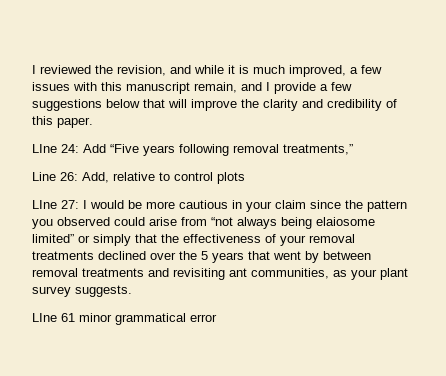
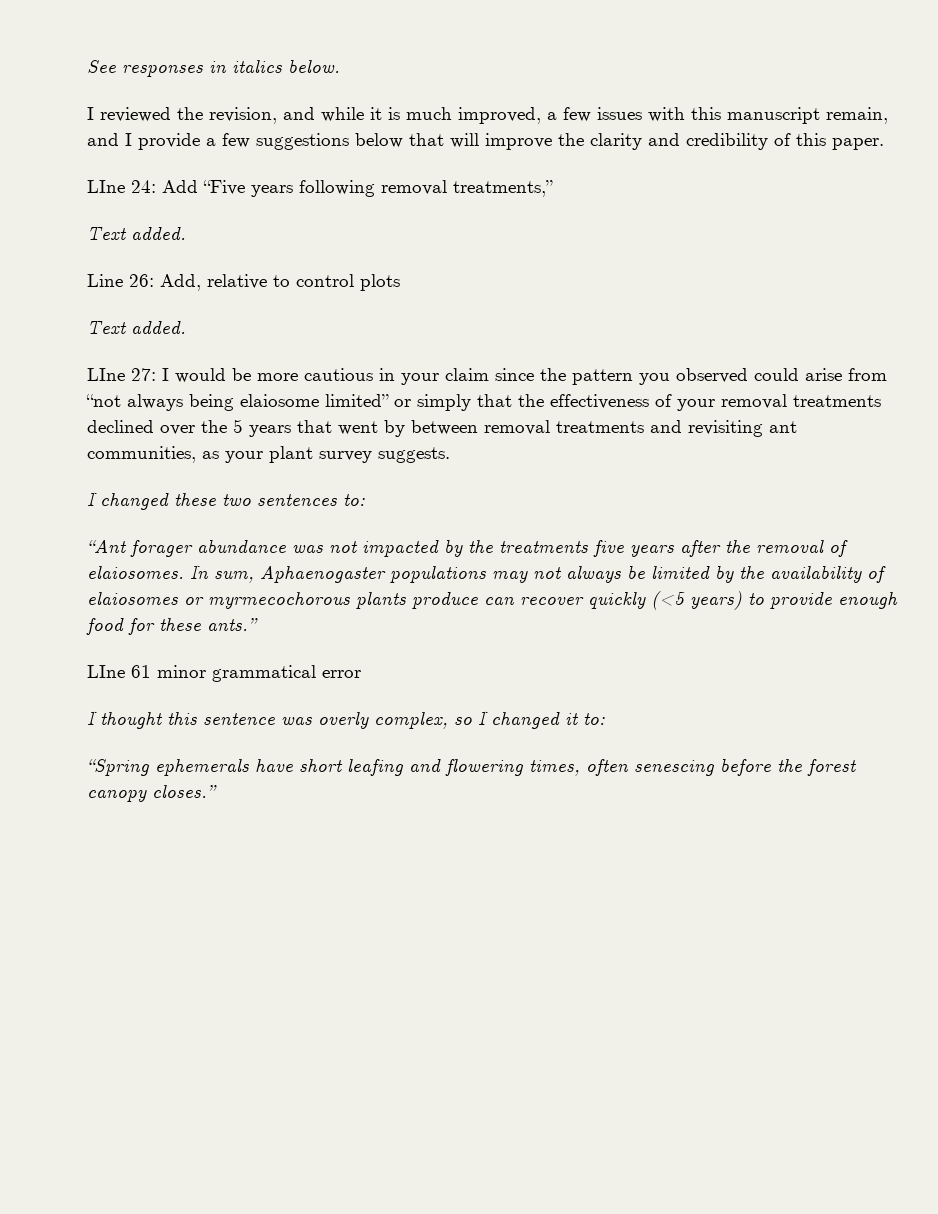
(32, 69) none -> [87,59,340,77] See responses in italics below. //
(353, 149) none -> [87,226,186,240] // Text added.
(245, 178) none -> [87,320,186,334] // Text added.
(132, 291) none -> [87,492,365,510] [87,539,848,557] [87,565,886,583] [87,591,898,610] [86,618,258,635] // I changed these two sentences to: // “Ant forager abundance was not impacted by the treatments five years after the removal of elaiosomes. In sum, Aphaenogaster populations may not always be limited by the availability of elaiosomes or myrmecochorous plants produce can recover quickly (<5 years) to provide enough food for these ants.”
(217, 318) none -> [87,711,605,729] [87,758,857,776] [87,785,217,802] // I thought this sentence was overly complex, so I changed it to: // “Spring ephemerals have short leafing and flowering times, often senescing before the forest canopy closes.”

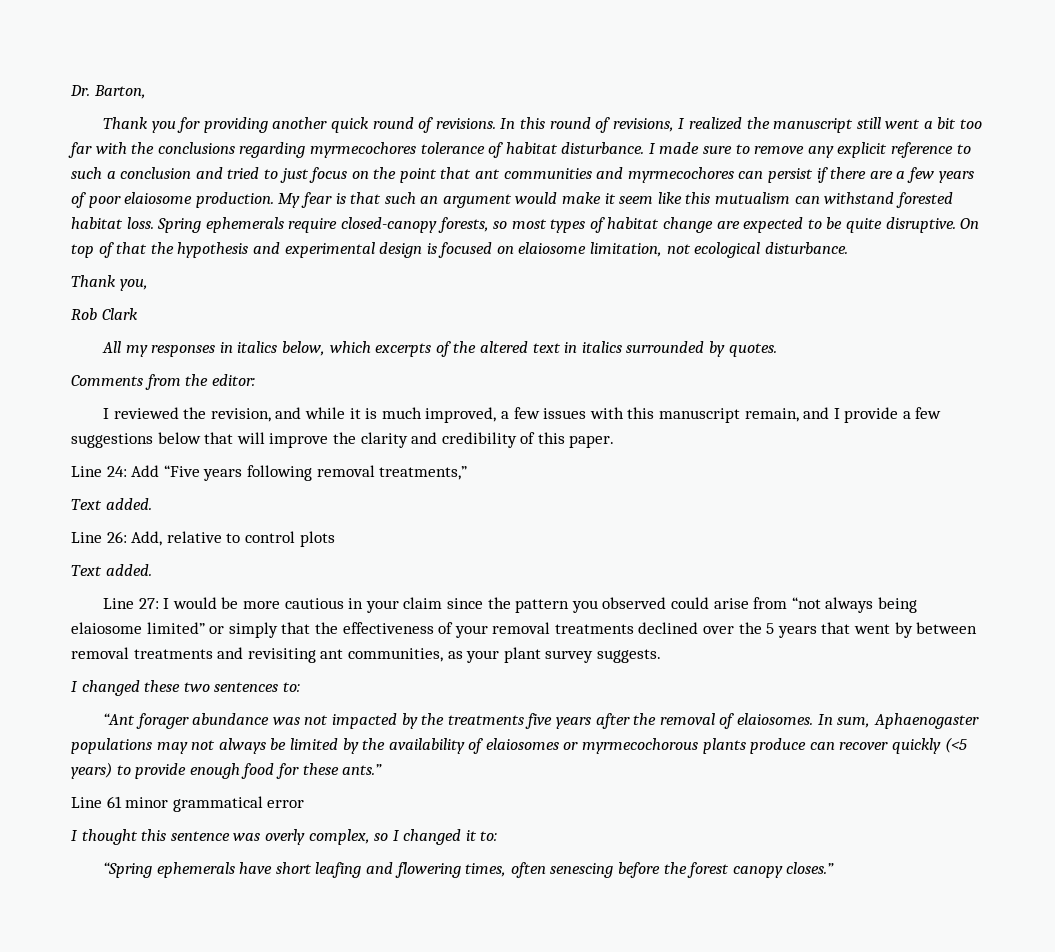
[87,59,340,77] See responses in italics below. -> [70,85,146,99] [103,117,983,133] [68,142,971,158] [71,167,974,183] [71,192,953,208] [71,217,980,233] [71,242,848,258] [71,275,148,291] [71,308,138,320] [102,341,777,357] [71,374,255,390] Dr. Barton, // Thank you for providing another quick round of revisions. In this round of revisions, I realized the manuscript still went a bit too far with the conclusions regarding myrmecochores tolerance of habitat disturbance. I made sure to remove any explicit reference to such a conclusion and tried to just focus on the point that ant communities and myrmecochores can persist if there are a few years of poor elaiosome production. My fear is that such an argument would make it seem like this mutualism can withstand forested habitat loss. Spring ephemerals require closed-canopy forests, so most types of habitat change are expected to be quite disruptive. On top of that the hypothesis and experimental design is focused on elaiosome limitation, not ecological disturbance. // Thank you, // Rob Clark // All my responses in italics below, which excerpts of the altered text in italics surrounded by quotes. // Comments from the editor:
[87,180,125,193] LIne -> [71,466,102,477] Line
[87,368,125,381] LIne -> [103,598,135,609] Line
[87,665,125,678] LIne -> [71,797,102,808] Line

